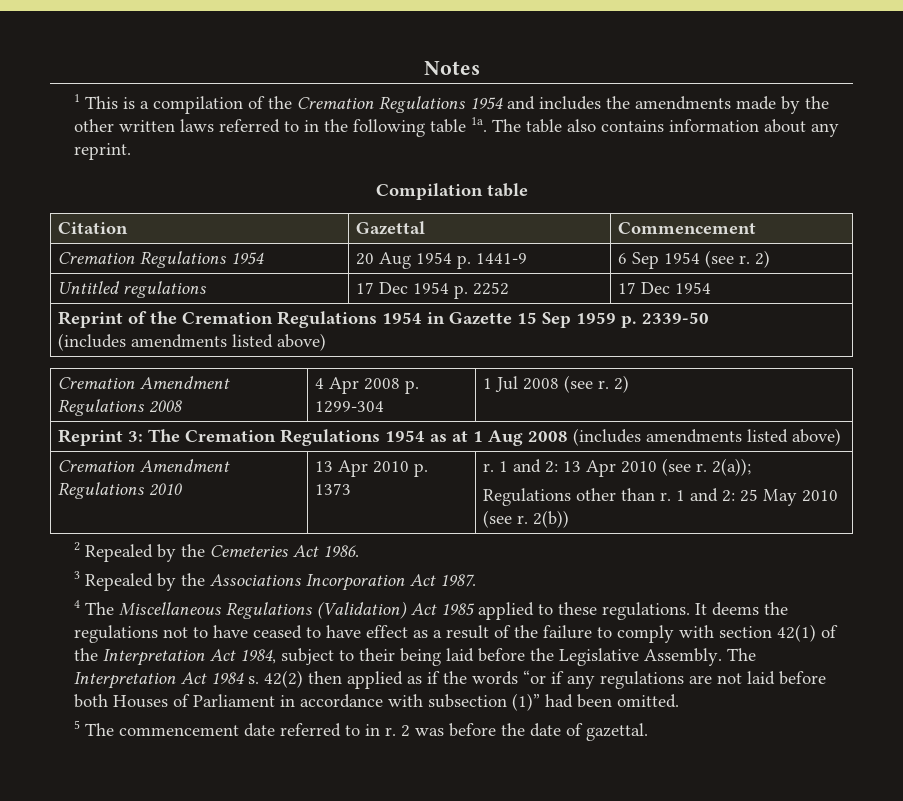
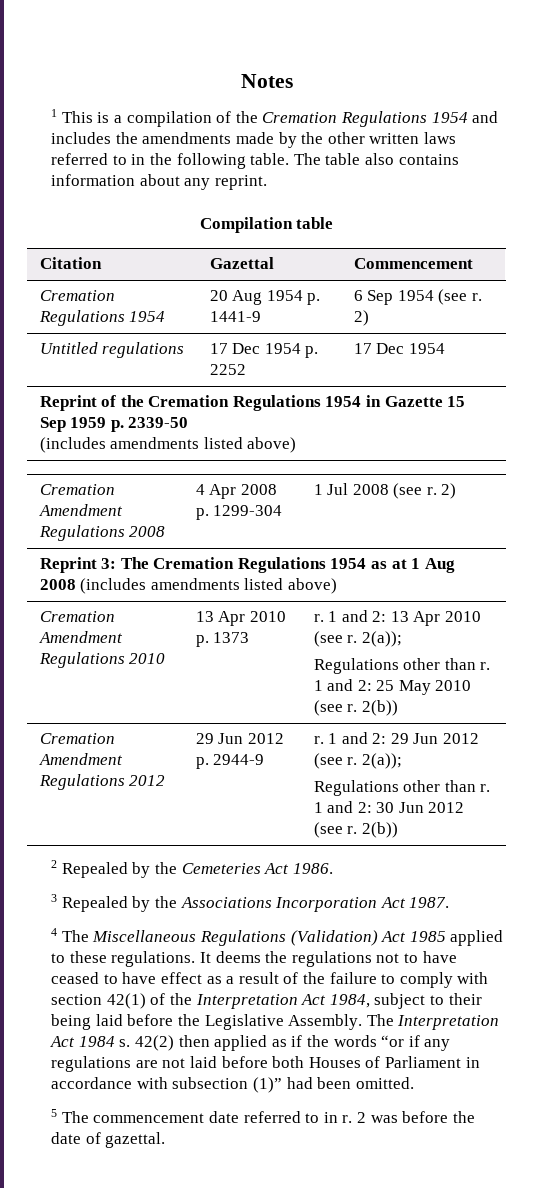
[429,117,487,133] table 1a. -> [250,153,290,165] table.
(570, 519) none -> [39,733,115,744] [38,753,123,765] [38,774,166,790] [195,733,284,744] [195,754,265,769] [313,732,480,744] [313,753,402,769] [313,780,491,796] [313,801,465,813] [313,822,398,838] // Cremation Amendment Regulations 2012 | 29 Jun 2012 p. 2944-9 | r. 1 and 2: 29 Jun 2012 (see r. 2(a)); // Regulations other than r. 1 and 2: 30 Jun 2012 (see r. 2(b))

